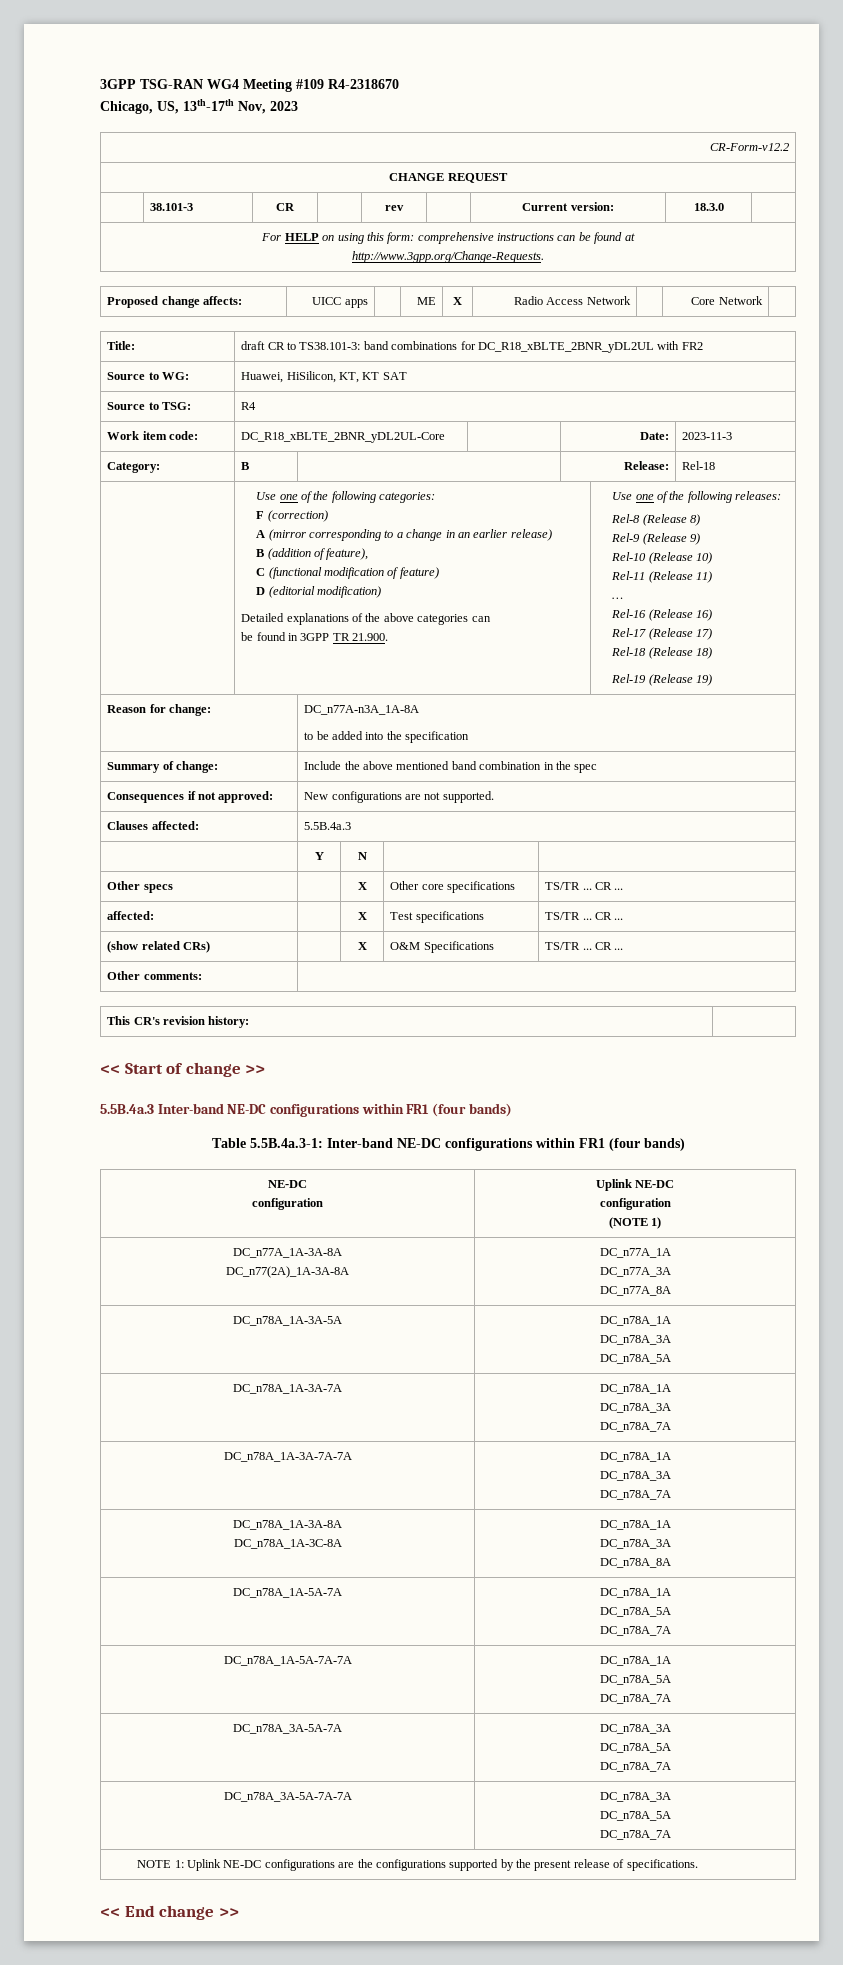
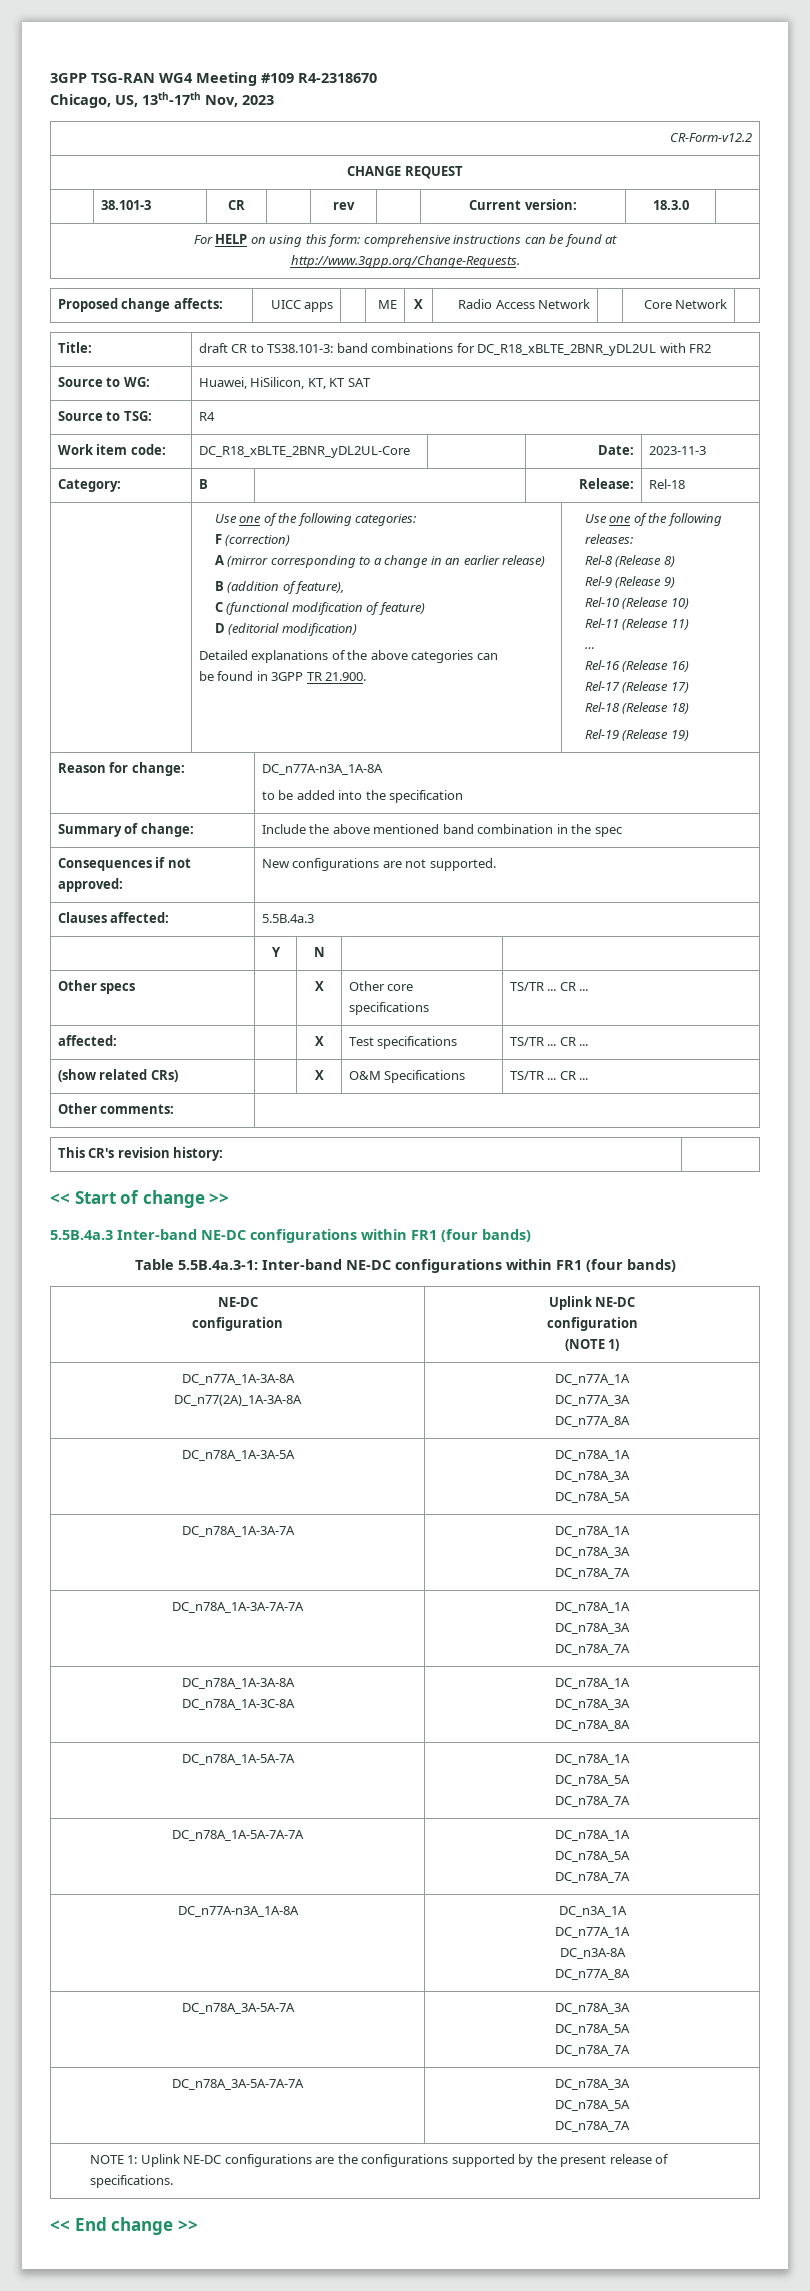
(671, 1699) none -> [177,1906,299,1917] [558,1906,627,1917] [555,1927,630,1938] [559,1948,626,1959] [555,1969,630,1980] // DC_n77A-n3A_1A-8A | DC_n3A_1A // DC_n77A_1A // DC_n3A-8A // DC_n77A_8A

